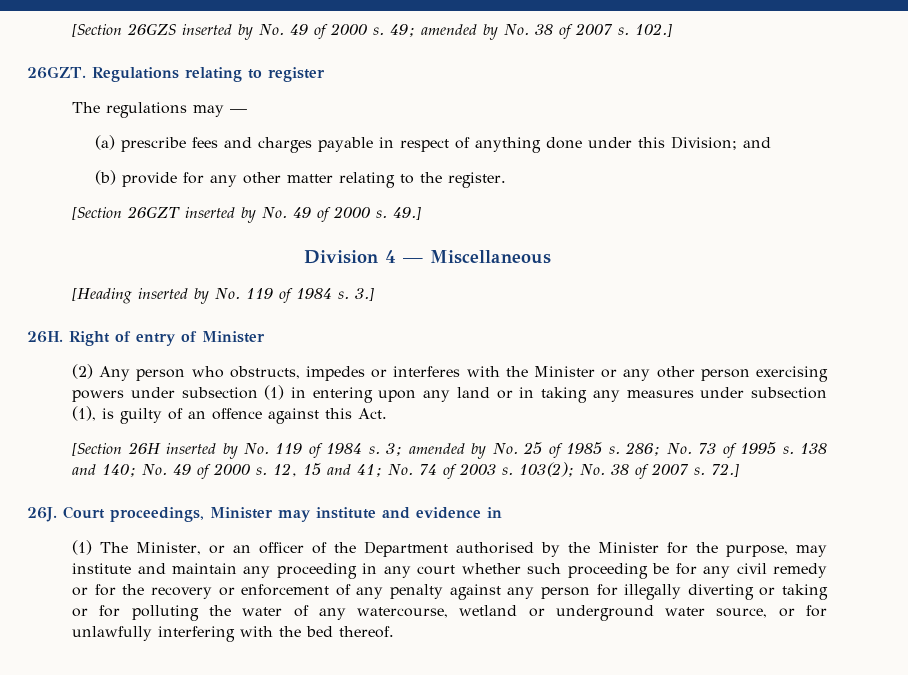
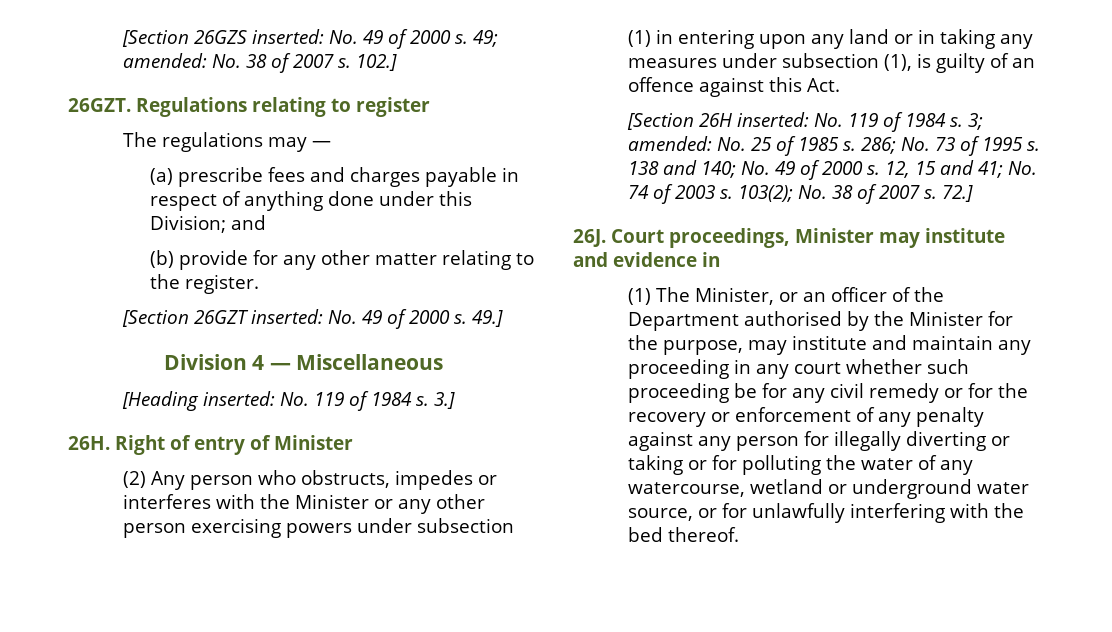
[182,24,254,40] inserted by -> [251,29,324,44] inserted:
[421,24,499,40] amended by -> [122,53,207,68] amended:
[185,207,257,223] inserted by -> [250,309,323,324] inserted:
[138,288,210,304] inserted by -> [202,391,275,406] inserted:
[166,443,238,459] inserted by -> [736,112,809,127] inserted:
[408,443,487,459] amended by -> [627,136,712,151] amended:

